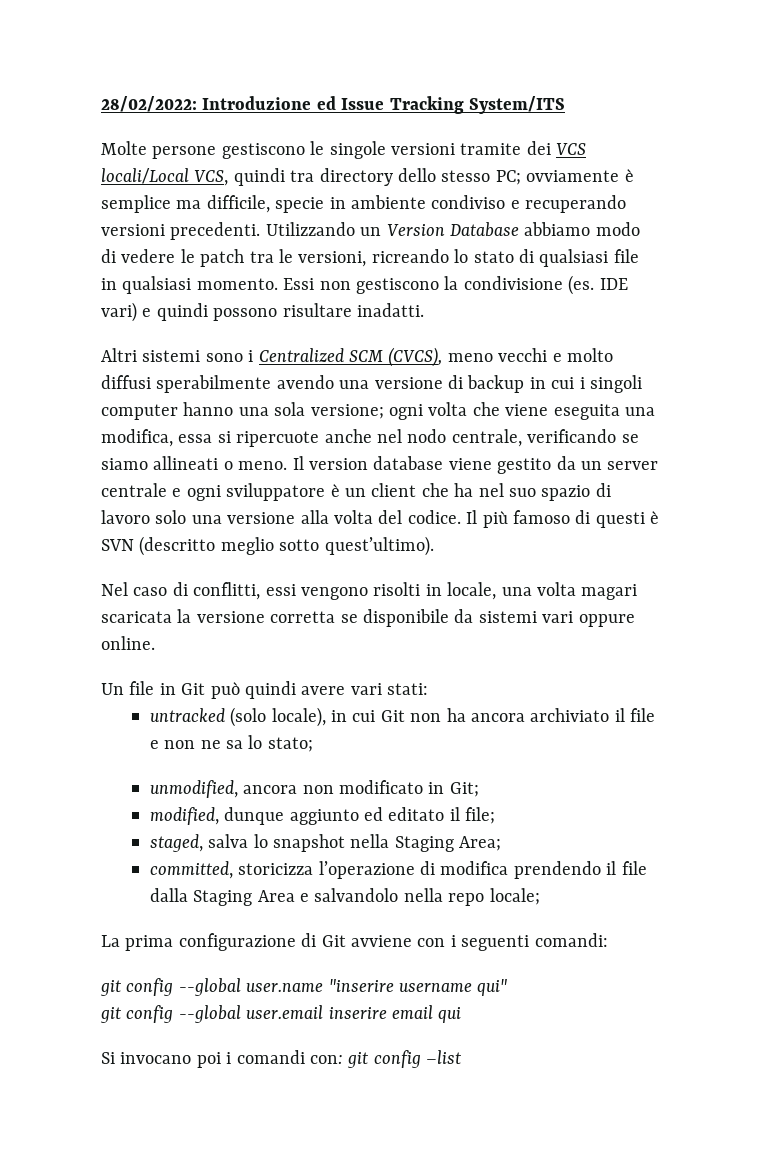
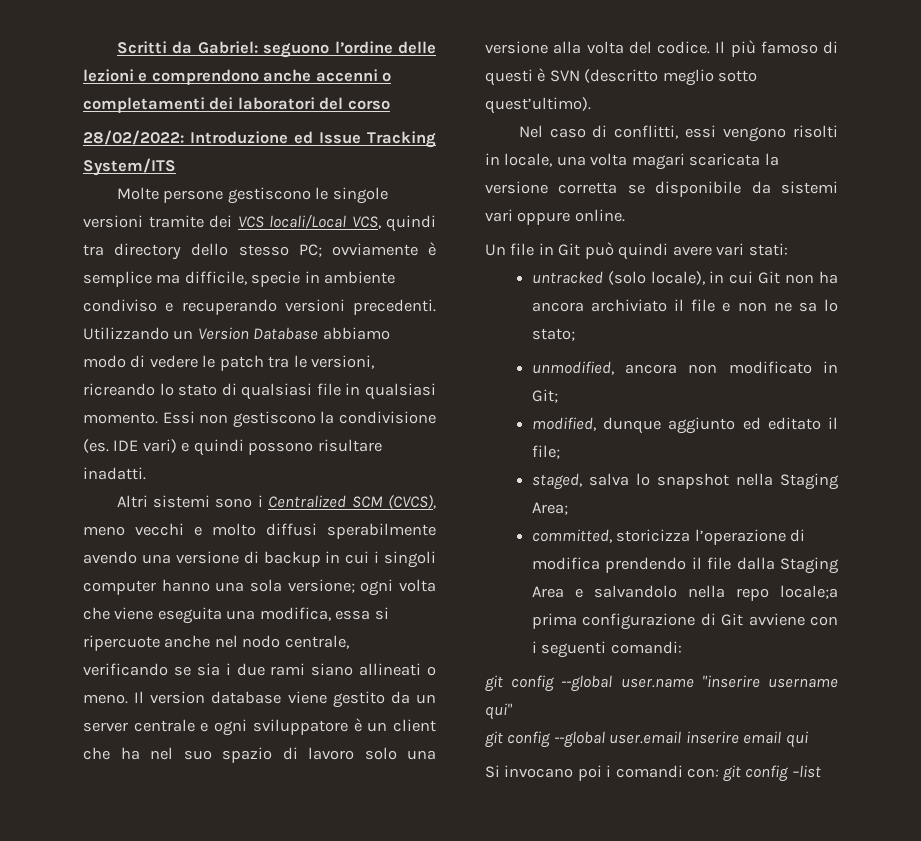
(101, 104) none -> [116,41,436,58] [83,69,392,85] [83,97,390,113] Scritti da Gabriel: seguono l’ordine delle lezioni e comprendono anche accenni o completamenti dei laboratori del corso //
[101,458,148,470] siamo -> [196,663,354,676] sia i due rami siano
[489,888,540,905] [101,935,120,947] locale; // La -> [780,585,838,599] locale;a

